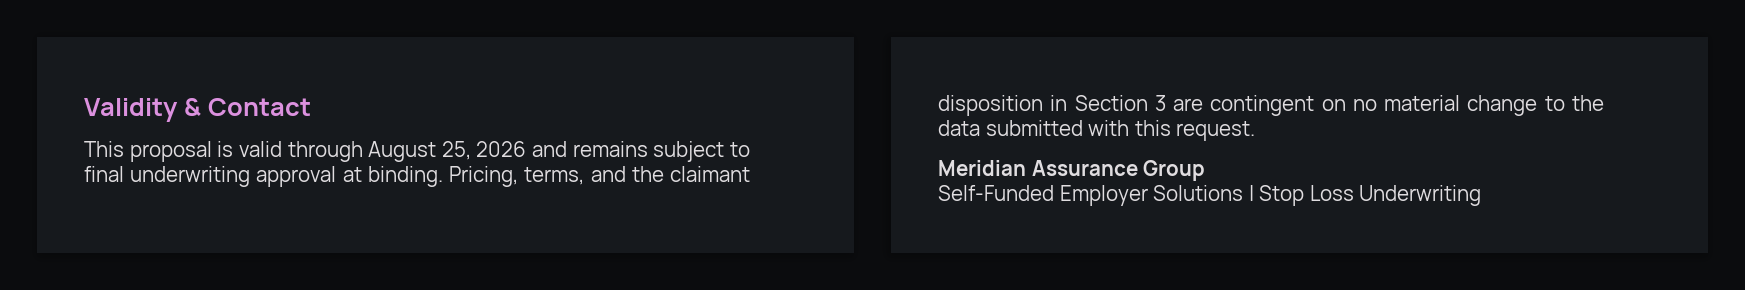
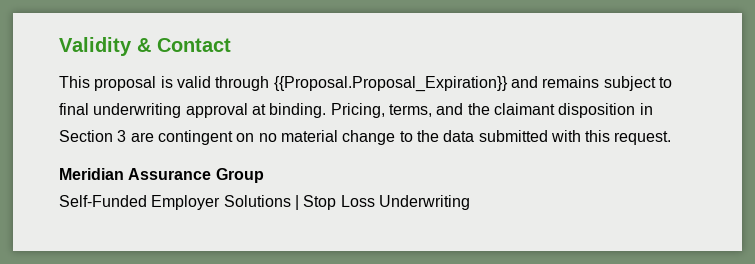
[368,141,527,162] August 25, 2026 -> [273,76,508,92] {{Proposal.Proposal_Expiration}}

